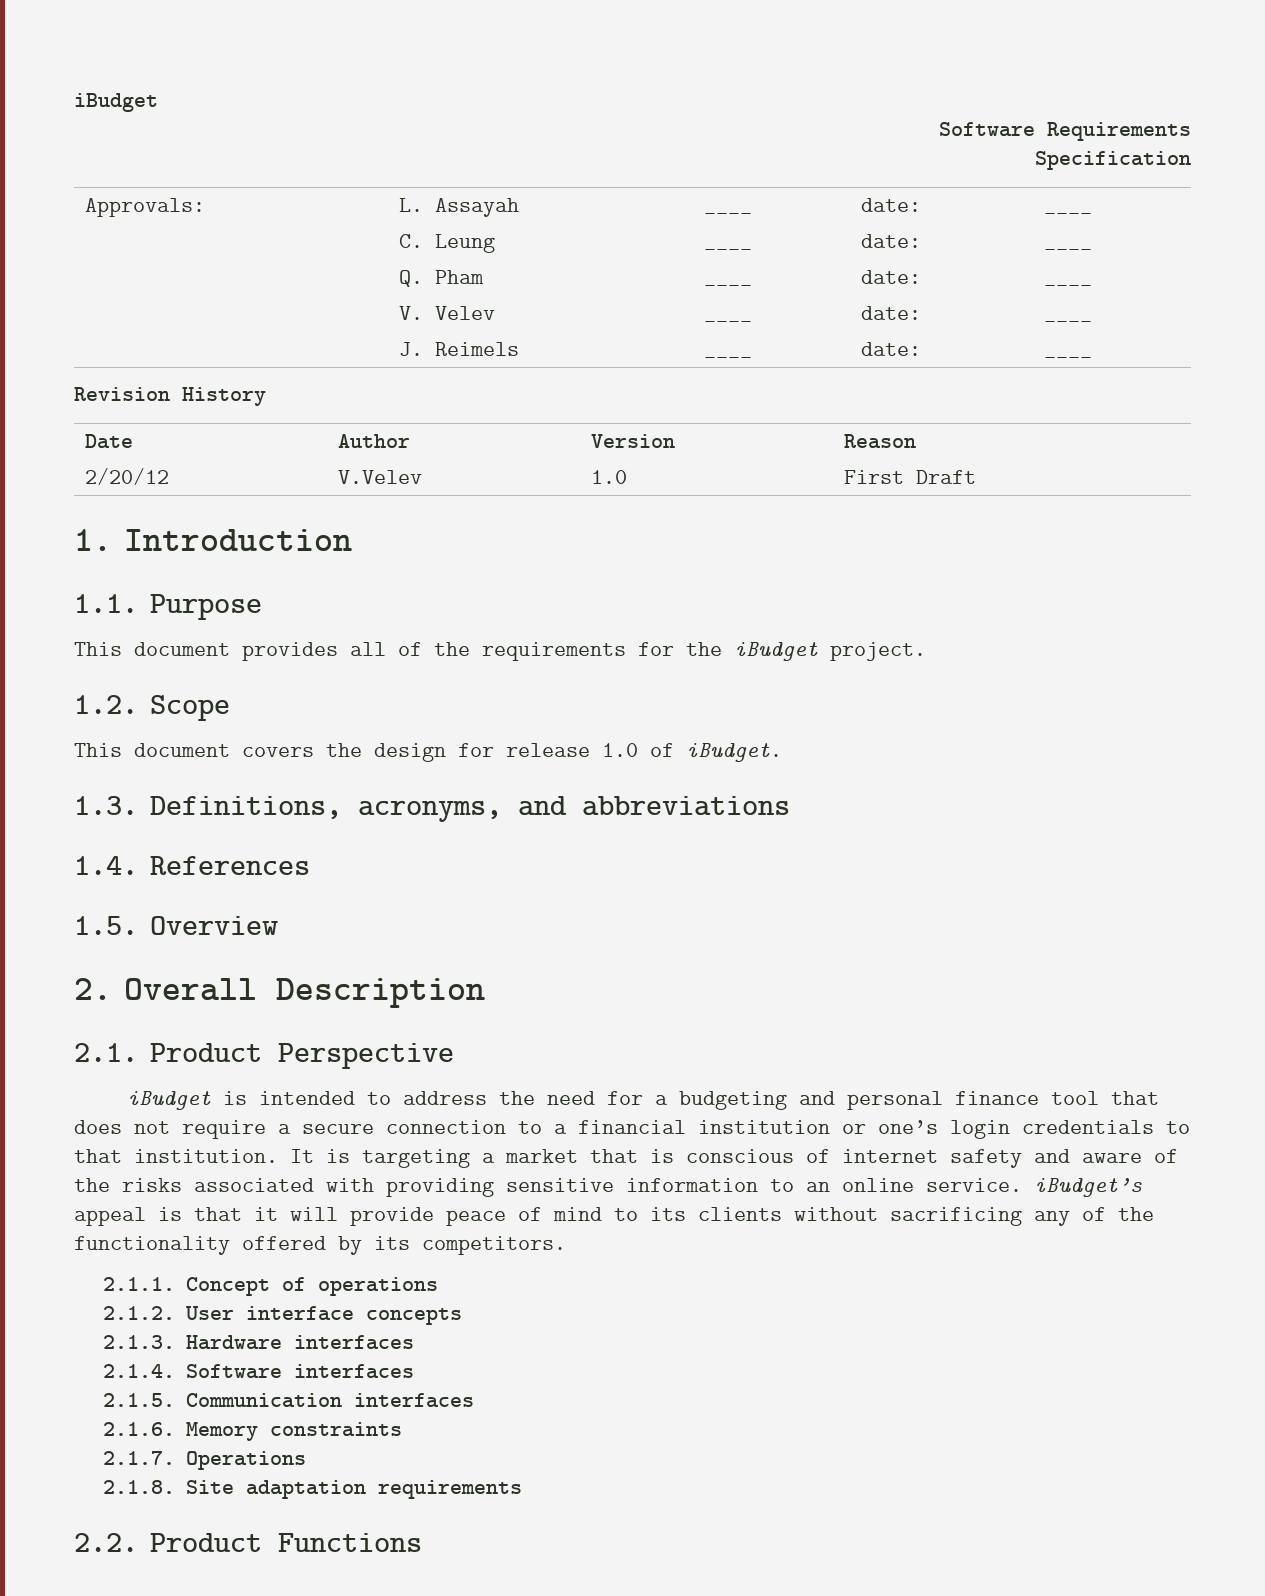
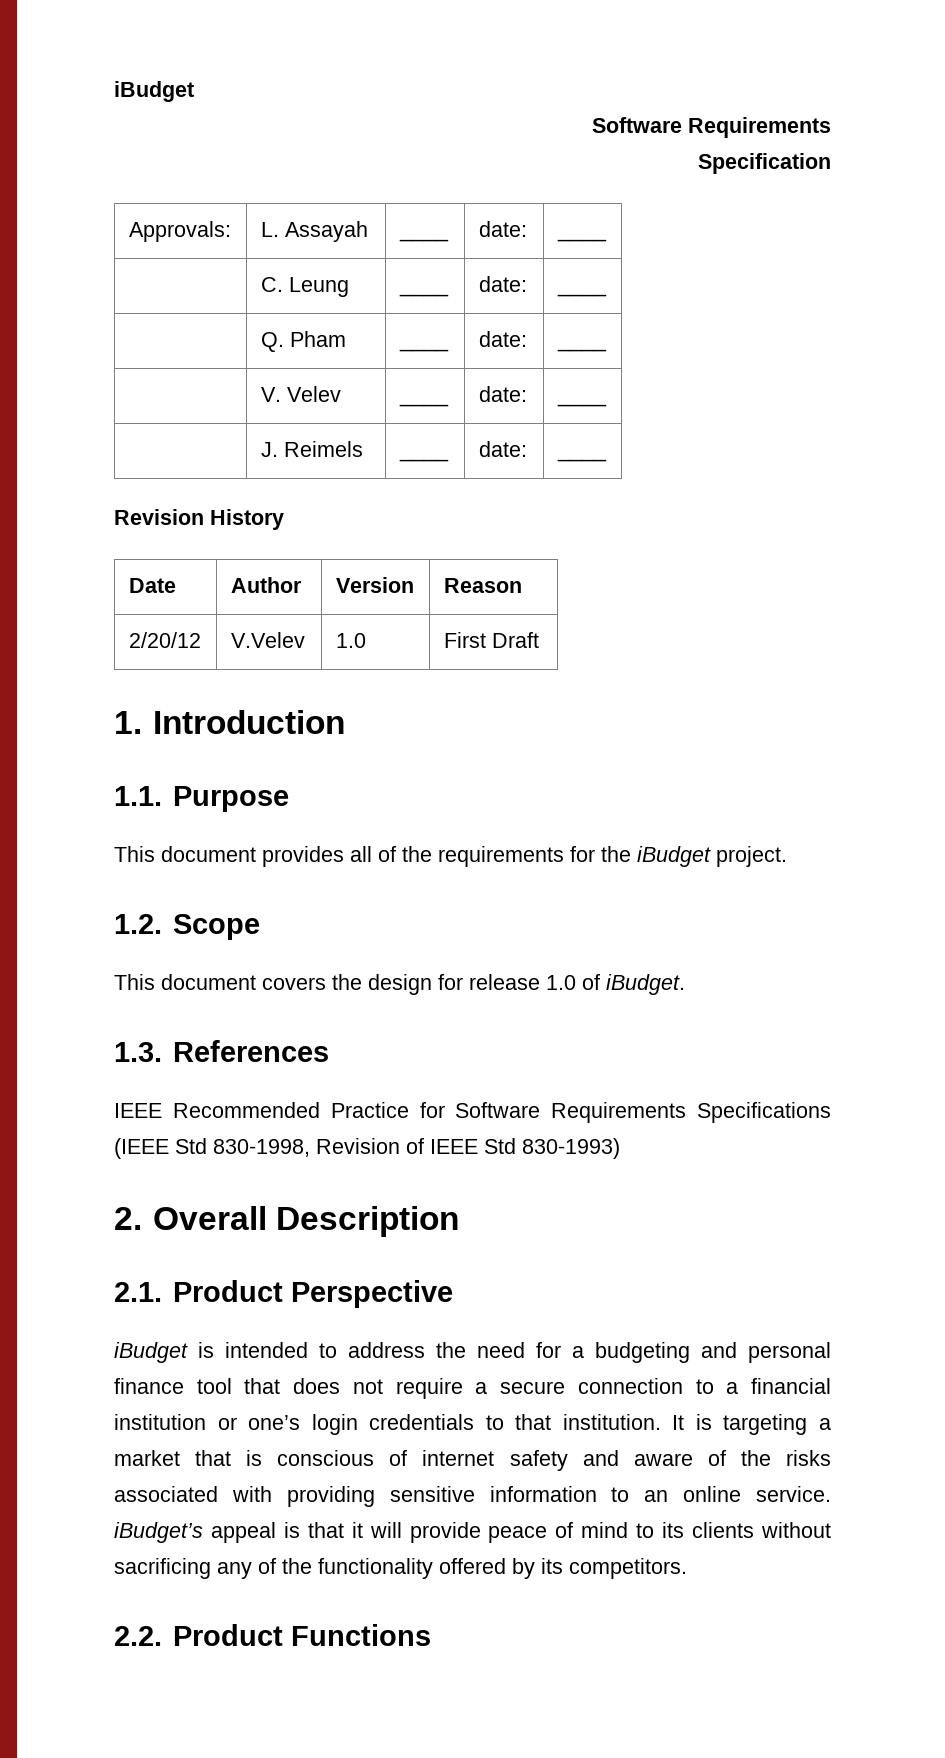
[149,796,790,822] [74,856,310,875] [74,916,278,935] Definitions, acronyms, and abbreviations // 1.4. References // 1.5. Overview -> [172,1040,329,1062] [114,1102,831,1123] [114,1138,620,1159] References // IEEE Recommended Practice for Software Requirements Specifications (IEEE Std 830-1998, Revision of IEEE Std 830-1993)
[102,1277,439,1296] [102,1306,463,1325] [102,1335,415,1350] [102,1364,415,1379] [102,1393,475,1408] [102,1422,403,1441] [102,1451,307,1470] [102,1480,523,1499] // 2.1.1. Concept of operations // 2.1.2. User interface concepts // 2.1.3. Hardware interfaces // 2.1.4. Software interfaces // 2.1.5. Communication interfaces // 2.1.6. Memory constraints // 2.1.7. Operations // 2.1.8. Site adaptation requirements -> (687, 1568) none

